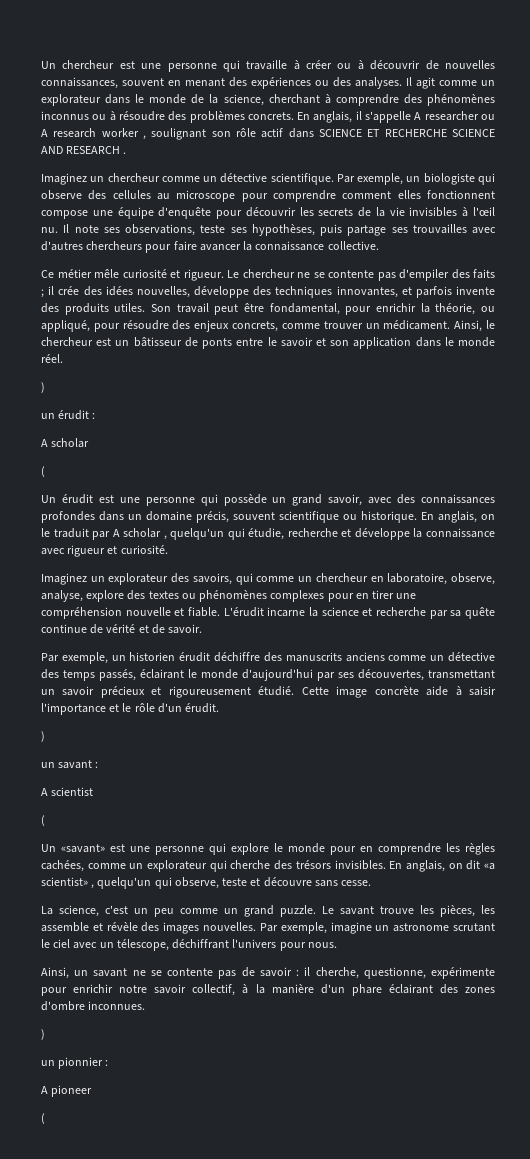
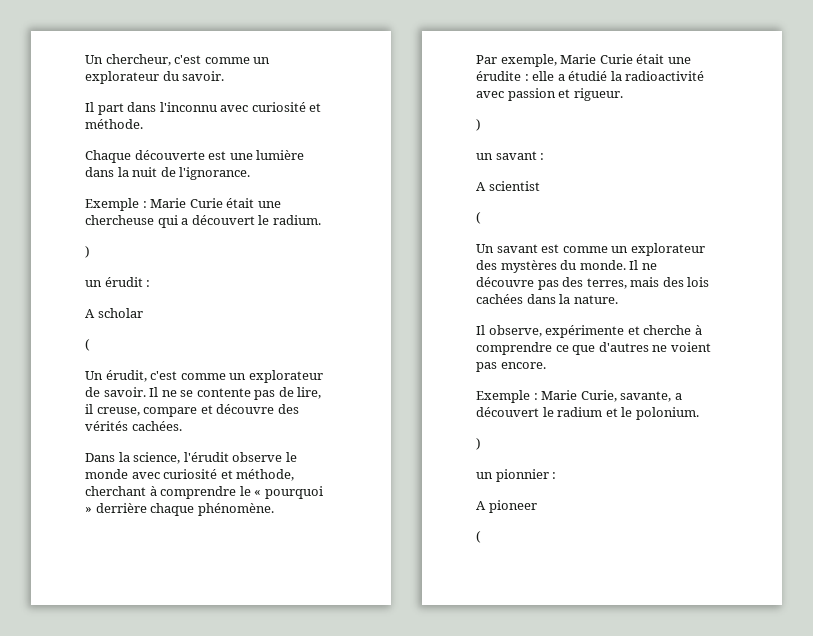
[41,60,495,72] [41,77,495,89] [41,94,495,106] [41,111,496,123] [41,128,495,140] [41,146,127,154] [41,173,495,185] [41,190,495,202] [41,207,496,219] [41,224,496,236] [41,241,379,253] [41,269,495,281] [41,286,496,298] [41,303,496,315] [41,320,495,332] [41,337,496,349] [41,354,63,363] Un chercheur est une personne qui travaille à créer ou à découvrir de nouvelles connaissances, souvent en menant des expériences ou des analyses. Il agit comme un explorateur dans le monde de la science, cherchant à comprendre des phénomènes inconnus ou à résoudre des problèmes concrets. En anglais, il s'appelle A researcher ou A research worker , soulignant son rôle actif dans SCIENCE ET RECHERCHE SCIENCE AND RESEARCH . // Imaginez un chercheur comme un détective scientifique. Par exemple, un biologiste qui observe des cellules au microscope pour comprendre comment elles fonctionnent compose une équipe d'enquête pour découvrir les secrets de la vie invisibles à l'œil nu. Il note ses observations, teste ses hypothèses, puis partage ses trouvailles avec d'autres chercheurs pour faire avancer la connaissance collective. // Ce métier mêle curiosité et rigueur. Le chercheur ne se contente pas d'empiler des faits ; il crée des idées nouvelles, développe des techniques innovantes, et parfois invente des produits utiles. Son travail peut être fondamental, pour enrichir la théorie, ou appliqué, pour résoudre des enjeux concrets, comme trouver un médicament. Ainsi, le chercheur est un bâtisseur de ponts entre le savoir et son application dans le monde réel. -> [85,54,271,66] [85,71,225,84] [85,102,322,115] [85,119,143,129] [85,150,305,163] [85,167,251,180] [85,198,281,211] [85,215,321,228] Un chercheur, c'est comme un explorateur du savoir. // Il part dans l'inconnu avec curiosité et méthode. // Chaque découverte est une lumière dans la nuit de l'ignorance. // Exemple : Marie Curie était une chercheuse qui a découvert le radium.
[61,494,496,506] [41,511,495,523] [41,528,496,540] [41,545,168,557] [41,573,496,585] [41,590,417,602] [41,607,496,619] [41,624,203,634] [41,652,495,664] [41,669,495,681] [41,686,496,698] [41,703,220,715] érudit est une personne qui possède un grand savoir, avec des connaissances profondes dans un domaine précis, souvent scientifique ou historique. En anglais, on le traduit par A scholar , quelqu'un qui étudie, recherche et développe la connaissance avec rigueur et curiosité. // Imaginez un explorateur des savoirs, qui comme un chercheur en laboratoire, observe, analyse, explore des textes ou phénomènes complexes pour en tirer une compréhension nouvelle et fiable. L'érudit incarne la science et recherche par sa quête continue de vérité et de savoir. // Par exemple, un historien érudit déchiffre des manuscrits anciens comme un détective des temps passés, éclairant le monde d'aujourd'hui par ses découvertes, transmettant un savoir précieux et rigoureusement étudié. Cette image concrète aide à saisir l'importance et le rôle d'un érudit. -> [105,370,323,383] [85,387,322,400] [85,404,299,417] [85,421,182,431] [85,452,297,464] [85,469,295,481] [85,486,323,499] [85,503,274,516] [476,54,691,67] [476,71,705,81] [476,88,623,101] érudit, c'est comme un explorateur de savoir. Il ne se contente pas de lire, il creuse, compare et découvre des vérités cachées. // Dans la science, l'érudit observe le monde avec curiosité et méthode, cherchant à comprendre le « pourquoi » derrière chaque phénomène. // Par exemple, Marie Curie était une érudite : elle a étudié la radioactivité avec passion et rigueur.
[61,843,495,855] [41,860,495,872] [41,877,372,889] [41,905,495,917] [41,922,495,934] [41,939,337,951] [41,967,495,979] [41,984,495,996] [41,1001,146,1011] «savant» est une personne qui explore le monde pour en comprendre les règles cachées, comme un explorateur qui cherche des trésors invisibles. En anglais, on dit «a scientist» , quelqu'un qui observe, teste et découvre sans cesse. // La science, c'est un peu comme un grand puzzle. Le savant trouve les pièces, les assemble et révèle des images nouvelles. Par exemple, imagine un astronome scrutant le ciel avec un télescope, déchiffrant l'univers pour nous. // Ainsi, un savant ne se contente pas de savoir : il cherche, questionne, expérimente pour enrichir notre savoir collectif, à la manière d'un phare éclairant des zones d'ombre inconnues. -> [496,243,705,256] [476,260,657,273] [476,277,710,290] [476,294,618,304] [476,325,702,338] [476,342,711,355] [476,362,546,372] [476,390,682,403] [476,407,699,420] savant est comme un explorateur des mystères du monde. Il ne découvre pas des terres, mais des lois cachées dans la nature. // Il observe, expérimente et cherche à comprendre ce que d'autres ne voient pas encore. // Exemple : Marie Curie, savante, a découvert le radium et le polonium.

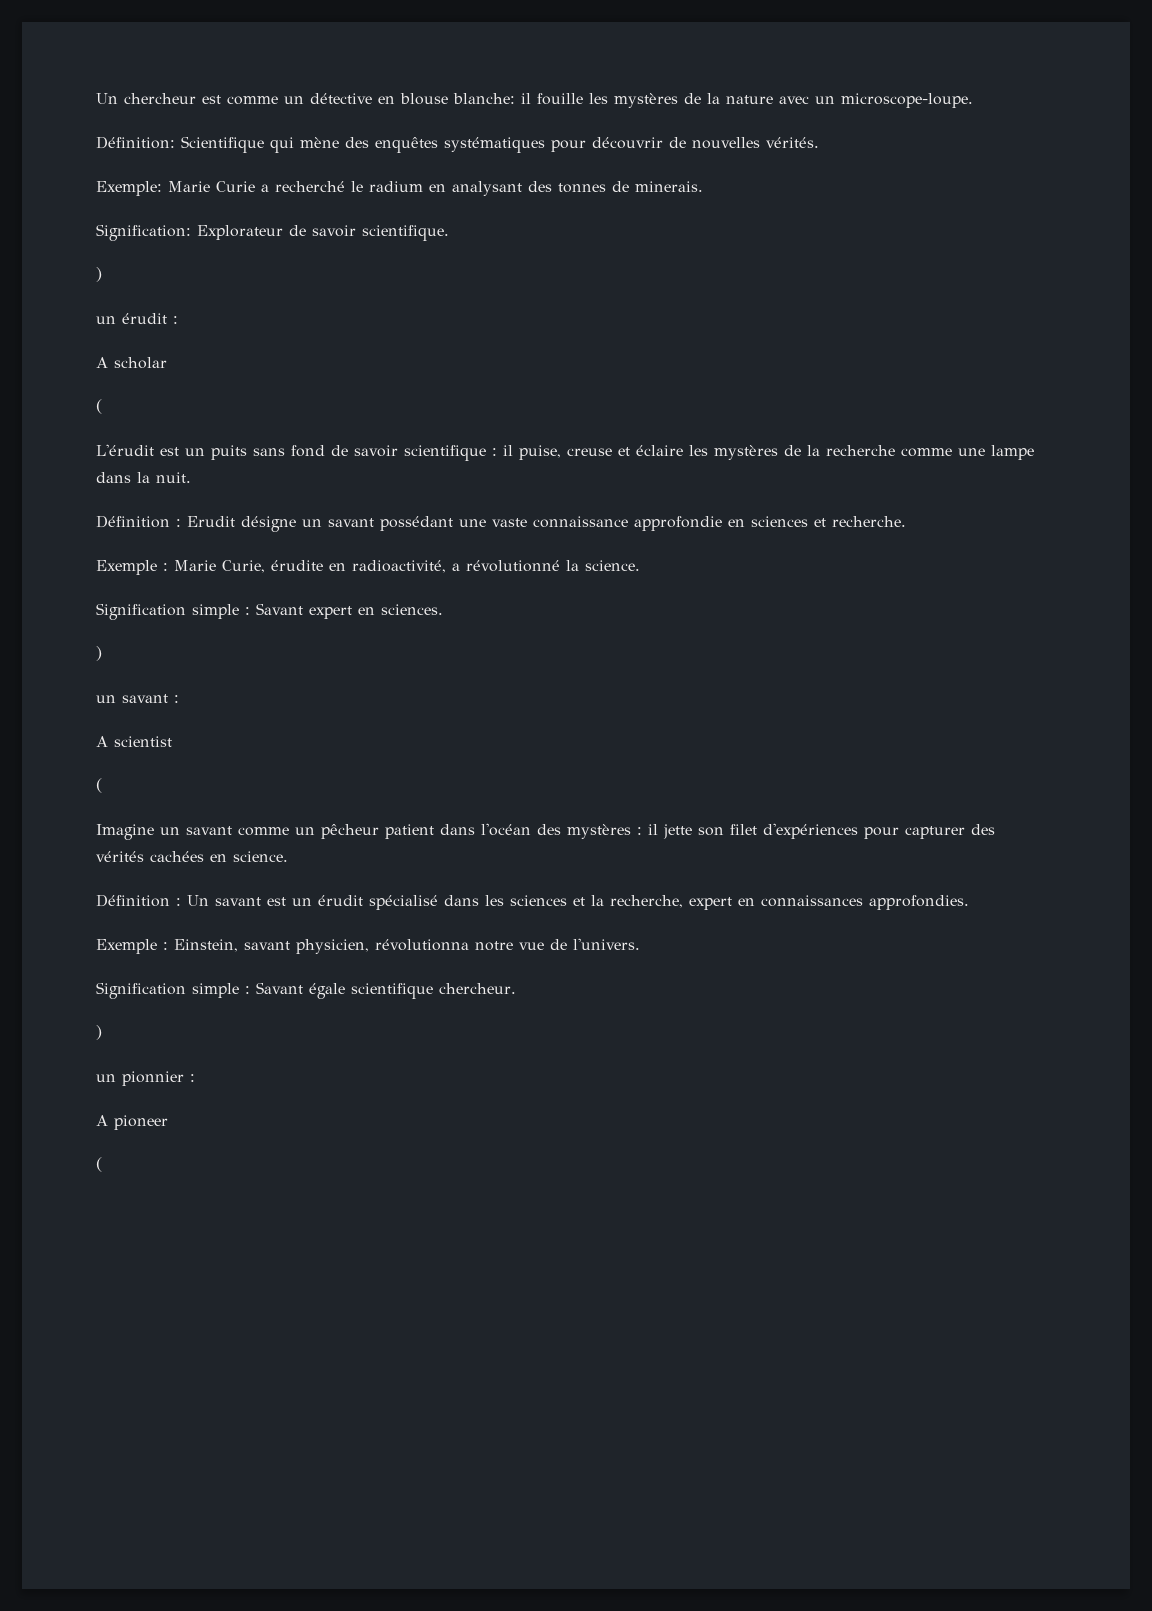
[85,54,271,66] [85,71,225,84] [85,102,322,115] [85,119,143,129] [85,150,305,163] [85,167,251,180] [85,198,281,211] [85,215,321,228] Un chercheur, c'est comme un explorateur du savoir. // Il part dans l'inconnu avec curiosité et méthode. // Chaque découverte est une lumière dans la nuit de l'ignorance. // Exemple : Marie Curie était une chercheuse qui a découvert le radium. -> [96,93,973,108] [96,136,819,153] [96,181,703,196] [96,224,449,241] Un chercheur est comme un détective en blouse blanche: il fouille les mystères de la nature avec un microscope-loupe. // Définition: Scientifique qui mène des enquêtes systématiques pour découvrir de nouvelles vérités. // Exemple: Marie Curie a recherché le radium en analysant des tonnes de minerais. // Signification: Explorateur de savoir scientifique.
[85,370,323,383] [85,387,322,400] [85,404,299,417] [85,421,182,431] [85,452,297,464] [85,469,295,481] [85,486,323,499] [85,503,274,516] [476,54,691,67] [476,71,705,81] [476,88,623,101] Un érudit, c'est comme un explorateur de savoir. Il ne se contente pas de lire, il creuse, compare et découvre des vérités cachées. // Dans la science, l'érudit observe le monde avec curiosité et méthode, cherchant à comprendre le « pourquoi » derrière chaque phénomène. // Par exemple, Marie Curie était une érudite : elle a étudié la radioactivité avec passion et rigueur. -> [96,444,1034,461] [96,472,191,483] [96,515,906,532] [96,560,640,575] [96,603,443,620] L'érudit est un puits sans fond de savoir scientifique : il puise, creuse et éclaire les mystères de la recherche comme une lampe dans la nuit. // Définition : Erudit désigne un savant possédant une vaste connaissance approfondie en sciences et recherche. // Exemple : Marie Curie, érudite en radioactivité, a révolutionné la science. // Signification simple : Savant expert en sciences.
[476,243,705,256] [476,260,657,273] [476,277,710,290] [476,294,618,304] [476,325,702,338] [476,342,711,355] [476,362,546,372] [476,390,682,403] [476,407,699,420] Un savant est comme un explorateur des mystères du monde. Il ne découvre pas des terres, mais des lois cachées dans la nature. // Il observe, expérimente et cherche à comprendre ce que d'autres ne voient pas encore. // Exemple : Marie Curie, savante, a découvert le radium et le polonium. -> [96,823,995,840] [96,851,288,862] [96,894,969,910] [96,938,640,954] [96,982,516,999] Imagine un savant comme un pêcheur patient dans l'océan des mystères : il jette son filet d'expériences pour capturer des vérités cachées en science. // Définition : Un savant est un érudit spécialisé dans les sciences et la recherche, expert en connaissances approfondies. // Exemple : Einstein, savant physicien, révolutionna notre vue de l'univers. // Signification simple : Savant égale scientifique chercheur.

